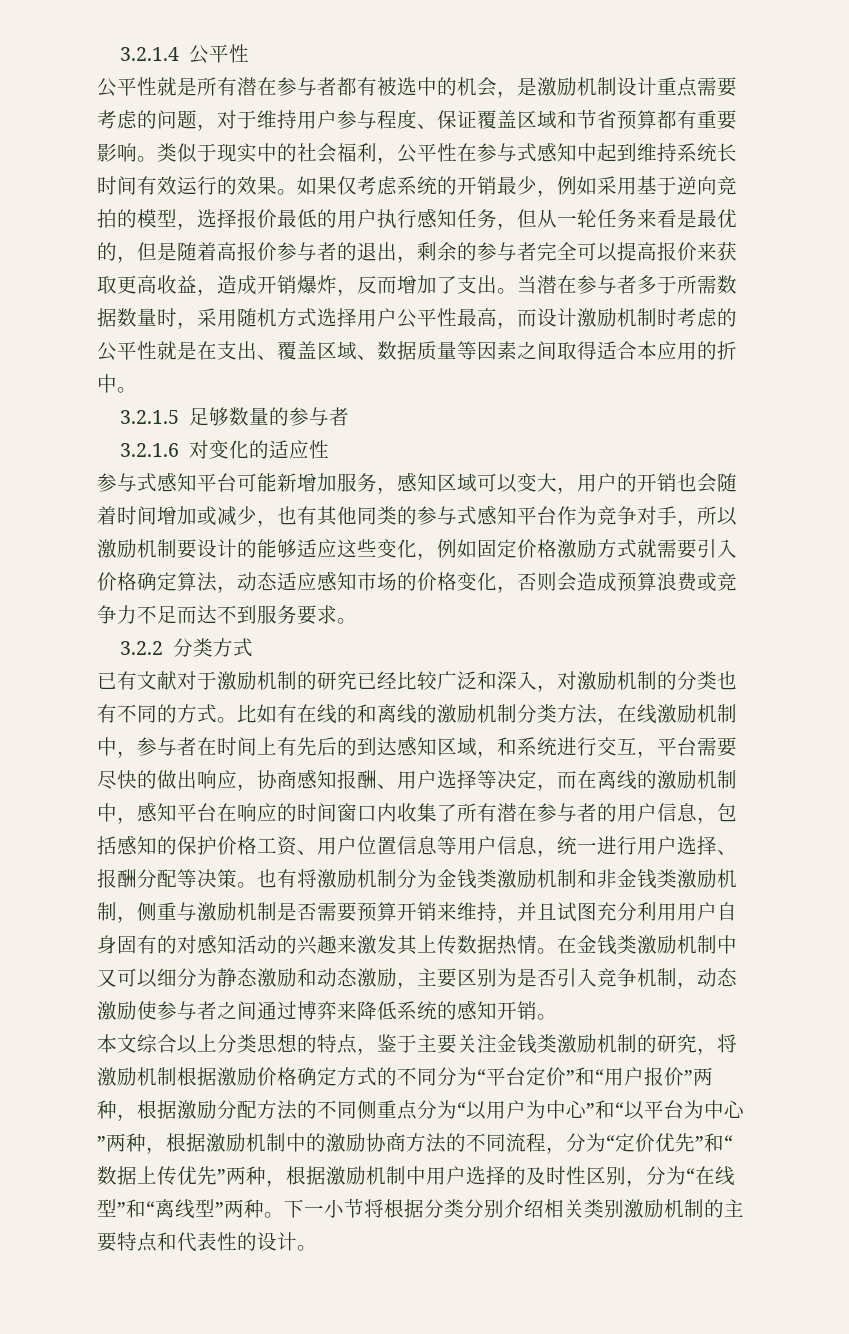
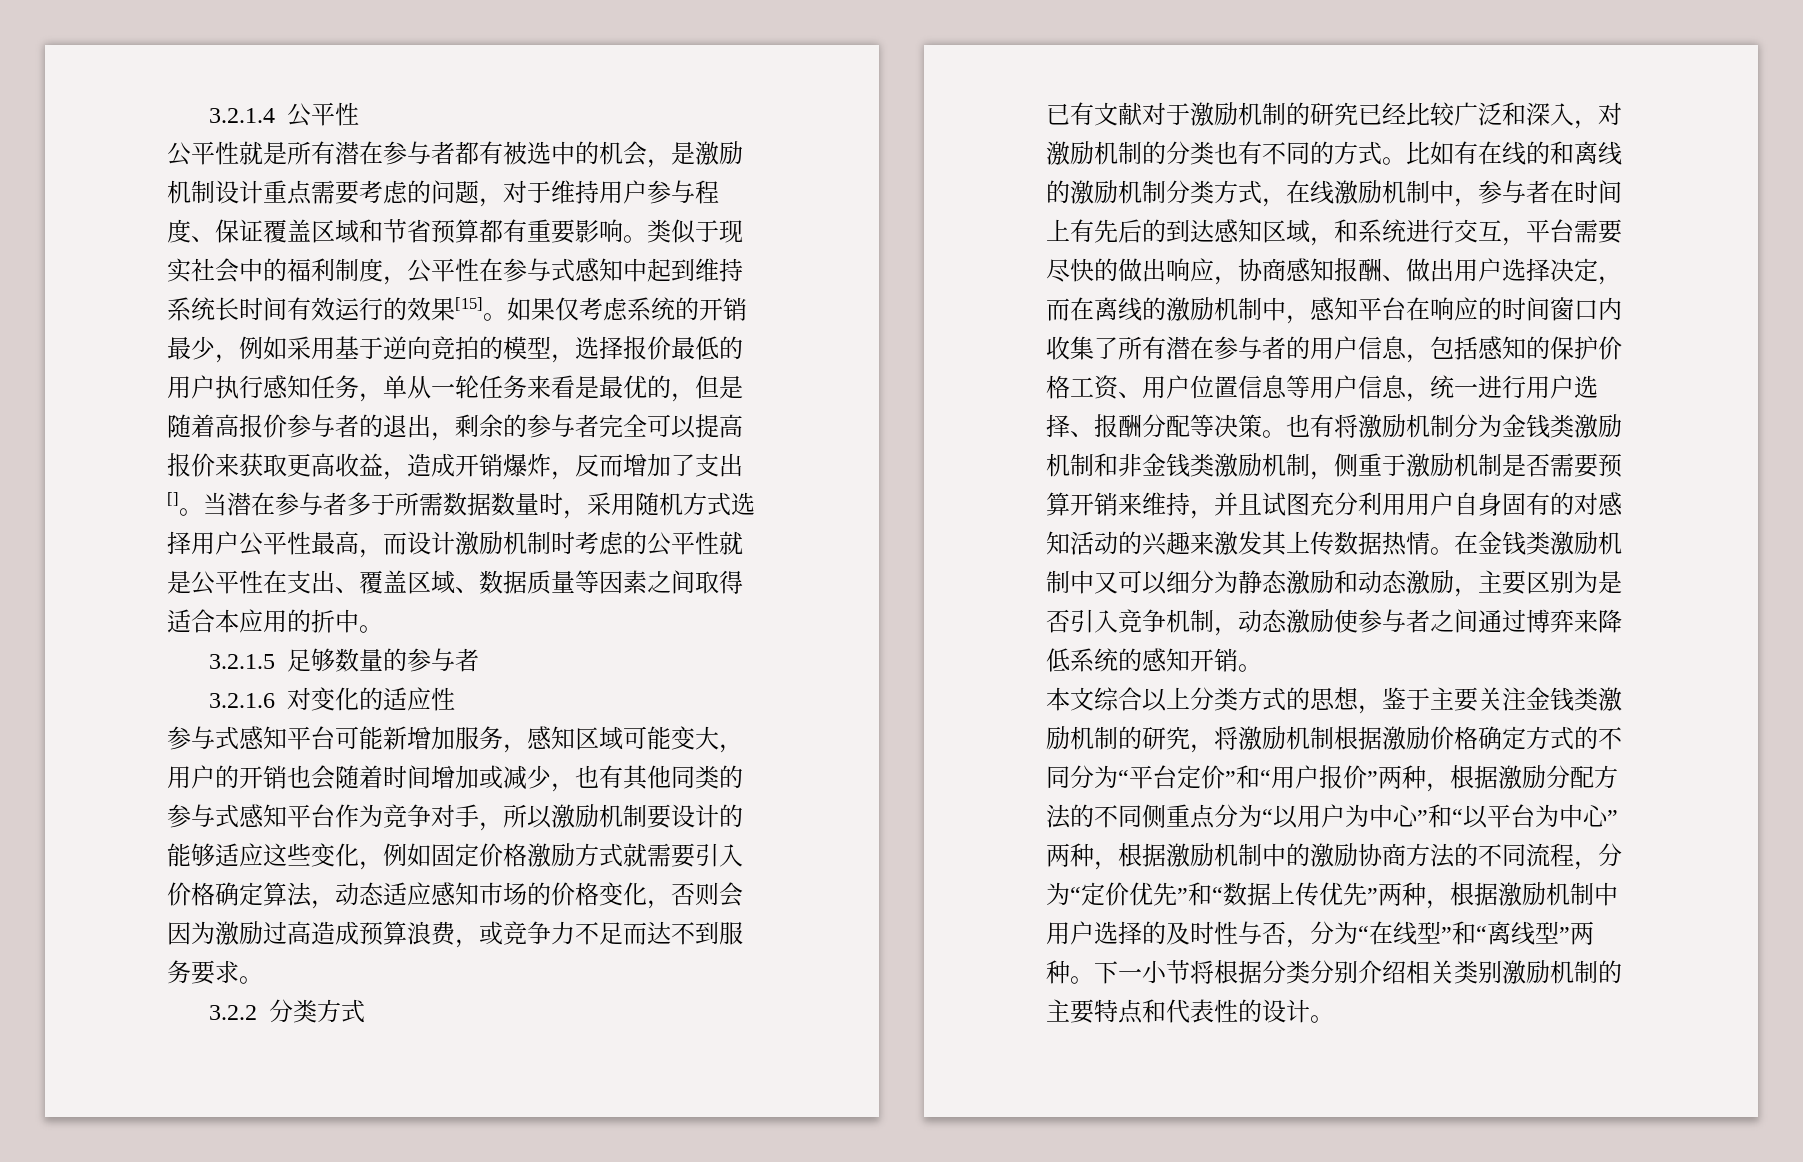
[257,143,377,163] 中的社会福利 -> [191,258,383,283] 社会中的福利制度
(277, 185) none -> [455,297,483,311] [15]
[517,209,537,228] 但 -> [383,375,407,399] 单
(497, 284) none -> [167,492,179,506] []
(197, 350) none -> [191,570,263,595] 公平性
[497,474,517,493] 以 -> [647,726,671,750] 能
(577, 582) none -> [167,921,311,945] 因为激励过高
(697, 582) none -> [455,939,479,948] ，
[577,704,597,724] 法 -> [1238,180,1262,204] 式
[397,770,497,789] 用户选择等 -> [1406,258,1550,282] 做出用户选择
[177,902,197,921] 与 -> [1382,454,1406,476] 于
[257,1033,357,1054] 思想的特点 -> [1238,687,1359,711] 方式的思想
[586,1166,626,1185] 区别 -> [1238,921,1286,945] 与否

